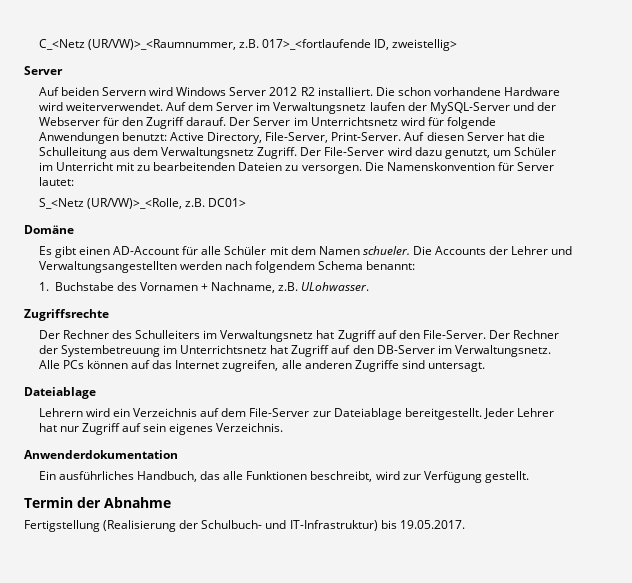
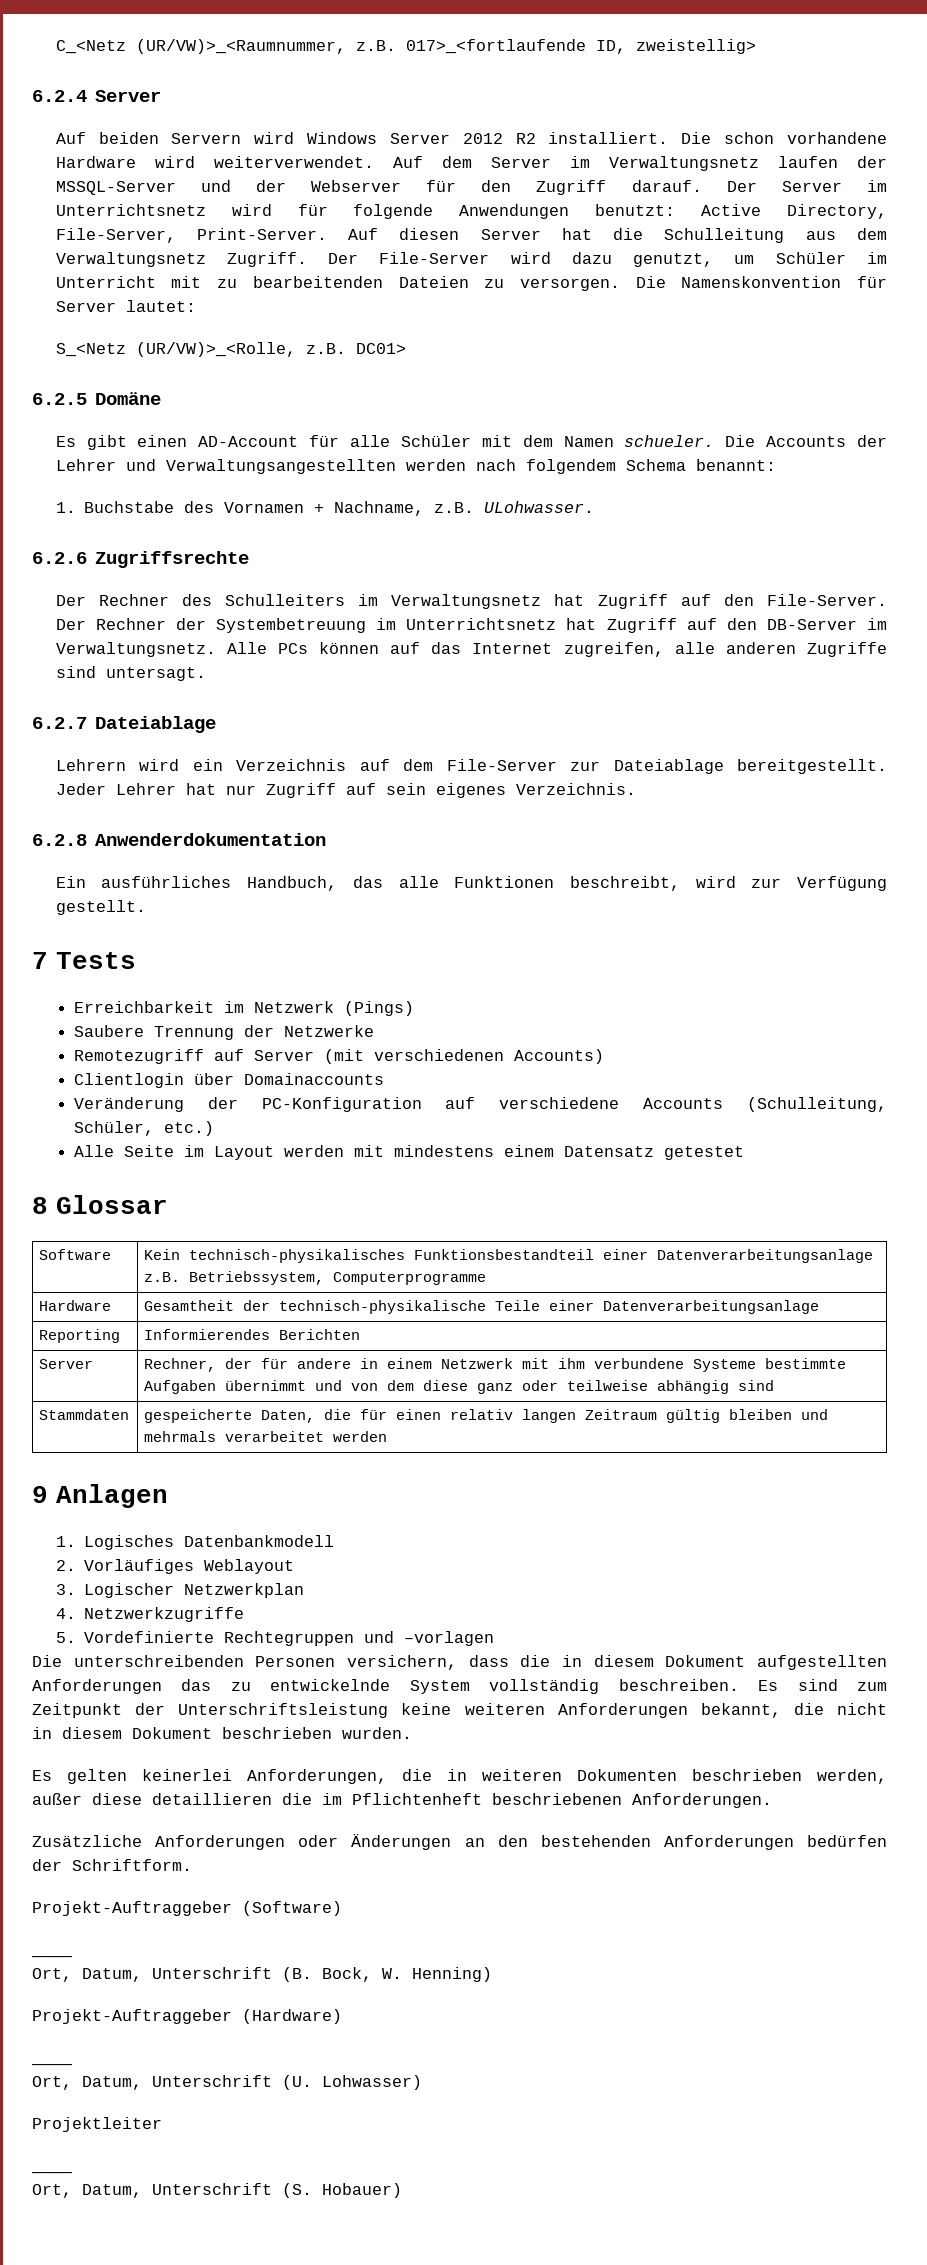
(458, 45) none -> [32,90,87,102] 6.2.4
[429,102,510,114] MySQL-Server -> [55,181,176,195] MSSQL-Server
(247, 202) none -> [32,393,87,405] 6.2.5
(370, 286) none -> [32,552,87,564] 6.2.6
(486, 367) none -> [32,717,87,729] 6.2.7
(284, 427) none -> [32,834,87,846] 6.2.8
[24,497,171,508] [24,520,465,532] Termin der Abnahme // Fertigstellung (Realisierung der Schulbuch- und IT-Infrastruktur) bis 19.05.2017. -> [32,952,137,969] [73,1001,414,1016] [73,1025,374,1040] [73,1049,604,1064] [73,1073,384,1088] [73,1097,887,1112] [73,1121,214,1136] [73,1145,744,1160] [32,1195,169,1214] [39,1249,112,1260] [144,1249,874,1263] [144,1271,487,1285] [39,1300,112,1311] [144,1300,820,1314] [39,1329,121,1343] [144,1329,361,1340] [39,1359,94,1369] [144,1358,847,1372] [144,1380,775,1394] [39,1409,130,1420] [144,1409,829,1423] [144,1431,388,1442] [32,1484,169,1508] [55,1535,334,1550] [55,1559,294,1574] [55,1583,304,1598] [55,1607,244,1622] [55,1631,494,1646] [32,1655,887,1670] [32,1679,888,1694] [32,1703,887,1718] [32,1727,412,1739] [32,1769,887,1784] [32,1793,772,1808] [32,1834,887,1850] [32,1859,192,1871] [32,1901,342,1916] [31,1955,72,1958] [32,1967,492,1982] [32,2009,342,2024] [31,2063,72,2066] [32,2075,422,2090] [32,2117,162,2132] [31,2171,72,2174] [32,2183,402,2198] 7 Tests // Erreichbarkeit im Netzwerk (Pings) // Saubere Trennung der Netzwerke // Remotezugriff auf Server (mit verschiedenen Accounts) // Clientlogin über Domainaccounts // Veränderung der PC-Konfiguration auf verschiedene Accounts (Schulleitung, Schüler, etc.) // Alle Seite im Layout werden mit mindestens einem Datensatz getestet // 8 Glossar // Software | Kein technisch-physikalisches Funktionsbestandteil einer Datenverarbeitungsanlage z.B. Betriebssystem, Computerprogramme // Hardware | Gesamtheit der technisch-physikalische Teile einer Datenverarbeitungsanlage // Reporting | Informierendes Berichten // Server | Rechner, der für andere in einem Netzwerk mit ihm verbundene Systeme bestimmte Aufgaben übernimmt und von dem diese ganz oder teilweise abhängig sind // Stammdaten | gespeicherte Daten, die für einen relativ langen Zeitraum gültig bleiben und mehrmals verarbeitet werden // 9 Anlagen // 1. Logisches Datenbankmodell // 2. Vorläufiges Weblayout // 3. Logischer Netzwerkplan // 4. Netzwerkzugriffe // 5. Vordefinierte Rechtegruppen und –vorlagen // Die unterschreibenden Personen versichern, dass die in diesem Dokument aufgestellten Anforderungen das zu entwickelnde System vollständig beschreiben. Es sind zum Zeitpunkt der Unterschriftsleistung keine weiteren Anforderungen bekannt, die nicht in diesem Dokument beschrieben wurden. // Es gelten keinerlei Anforderungen, die in weiteren Dokumenten beschrieben werden, außer diese detaillieren die im Pflichtenheft beschriebenen Anforderungen. // Zusätzliche Anforderungen oder Änderungen an den bestehenden Anforderungen bedürfen der Schriftform. // Projekt-Auftraggeber (Software) // ____ // Ort, Datum, Unterschrift (B. Bock, W. Henning) // Projekt-Auftraggeber (Hardware) // ____ // Ort, Datum, Unterschrift (U. Lohwasser) // Projektleiter // ____ // Ort, Datum, Unterschrift (S. Hobauer)

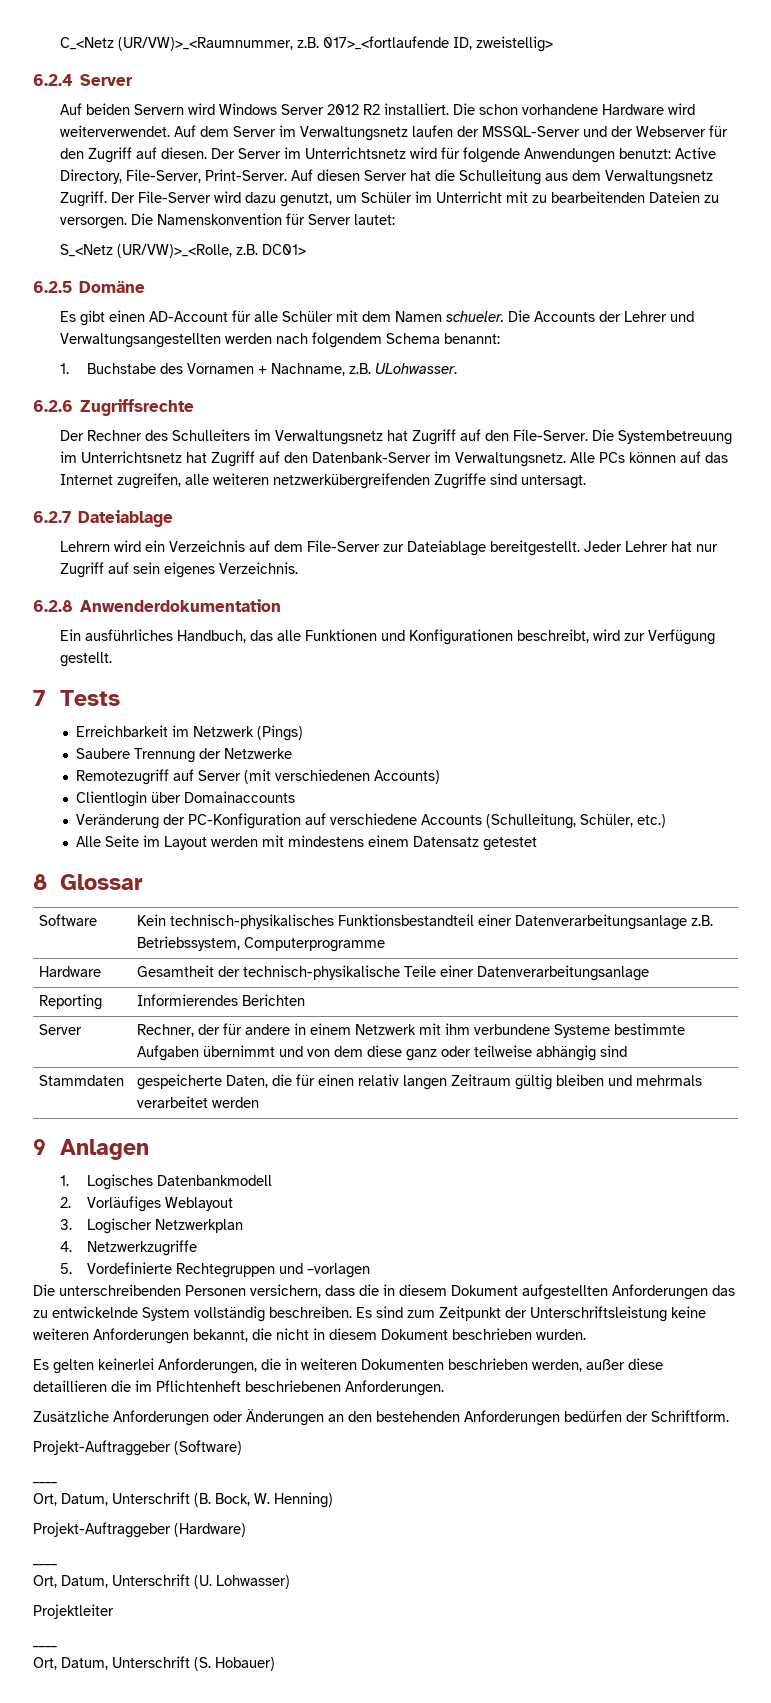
[631,180,702,192] darauf. -> [136,147,208,159] auf diesen.
[55,618,206,630] Der Rechner der -> [592,429,615,441] Die
[766,619,857,630] DB-Server -> [312,452,432,463] Datenbank-Server
[725,642,796,654] anderen -> [213,473,431,489] weiteren netzwerkübergreifenden
(555, 882) none -> [381,629,514,645] und Konfigurationen

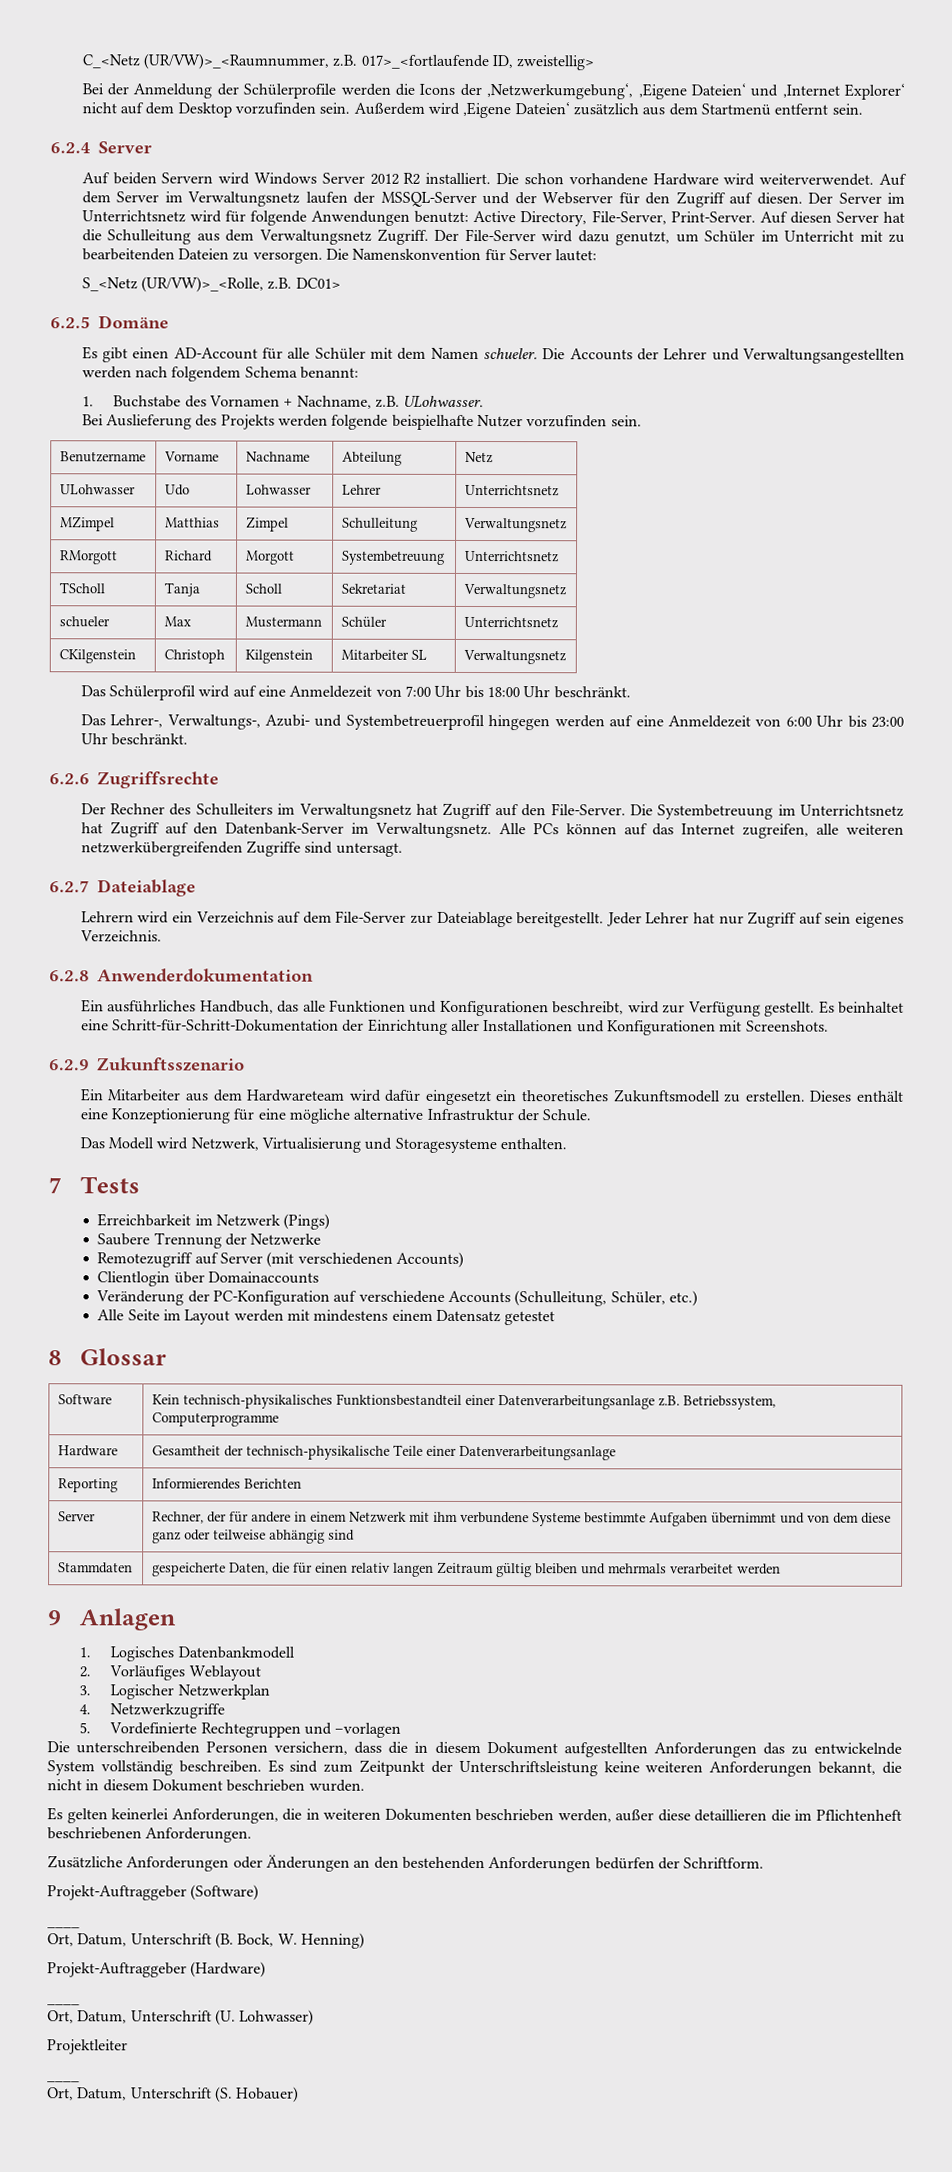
(554, 44) none -> [81,83,905,100] [81,101,863,119] // Bei der Anmeldung der Schülerprofile werden die Icons der ‚Netzwerkumgebung‘, ‚Eigene Dateien‘ und ‚Internet Explorer‘ nicht auf dem Desktop vorzufinden sein. Außerdem wird ‚Eigene Dateien‘ zusätzlich aus dem Startmenü entfernt sein.
(458, 368) none -> [81,414,642,430] [59,451,146,463] [163,451,219,462] [245,451,310,462] [341,451,402,466] [464,451,493,464] [59,484,136,495] [164,484,190,496] [245,484,312,495] [341,484,382,495] [464,484,559,497] [59,516,115,532] [164,517,220,528] [245,516,289,532] [341,517,418,532] [463,517,567,533] [59,550,118,565] [164,550,213,562] [245,550,295,565] [341,550,445,565] [464,550,559,563] [58,582,105,594] [163,582,200,597] [244,583,282,594] [340,583,406,594] [462,583,566,599] [58,616,110,628] [163,616,191,627] [244,616,322,628] [340,616,387,628] [463,616,558,629] [58,649,136,664] [163,649,225,664] [244,649,313,664] [340,649,427,661] [462,649,566,665] [80,685,631,701] [80,714,905,731] [80,733,189,746] // Bei Auslieferung des Projekts werden folgende beispielhafte Nutzer vorzufinden sein. // Benutzername | Vorname | Nachname | Abteilung | Netz // ULohwasser | Udo | Lohwasser | Lehrer | Unterrichtsnetz // MZimpel | Matthias | Zimpel | Schulleitung | Verwaltungsnetz // RMorgott | Richard | Morgott | Systembetreuung | Unterrichtsnetz // TScholl | Tanja | Scholl | Sekretariat | Verwaltungsnetz // schueler | Max | Mustermann | Schüler | Unterrichtsnetz // CKilgenstein | Christoph | Kilgenstein | Mitarbeiter SL | Verwaltungsnetz // Das Schülerprofil wird auf eine Anmeldezeit von 7:00 Uhr bis 18:00 Uhr beschränkt. // Das Lehrer-, Verwaltungs-, Azubi- und Systembetreuerprofil hingegen werden auf eine Anmeldezeit von 6:00 Uhr bis 23:00 Uhr beschränkt.
(113, 659) none -> [818,1000,905,1014] [80,1018,829,1036] [49,1057,245,1072] [79,1088,903,1106] [79,1108,592,1124] [79,1137,567,1154] Es beinhaltet eine Schritt-für-Schritt-Dokumentation der Einrichtung aller Installationen und Konfigurationen mit Screenshots. // 6.2.9 Zukunftsszenario // Ein Mitarbeiter aus dem Hardwareteam wird dafür eingesetzt ein theoretisches Zukunftsmodell zu erstellen. Dieses enthält eine Konzeptionierung für eine mögliche alternative Infrastruktur der Schule. // Das Modell wird Netzwerk, Virtualisierung und Storagesysteme enthalten.

